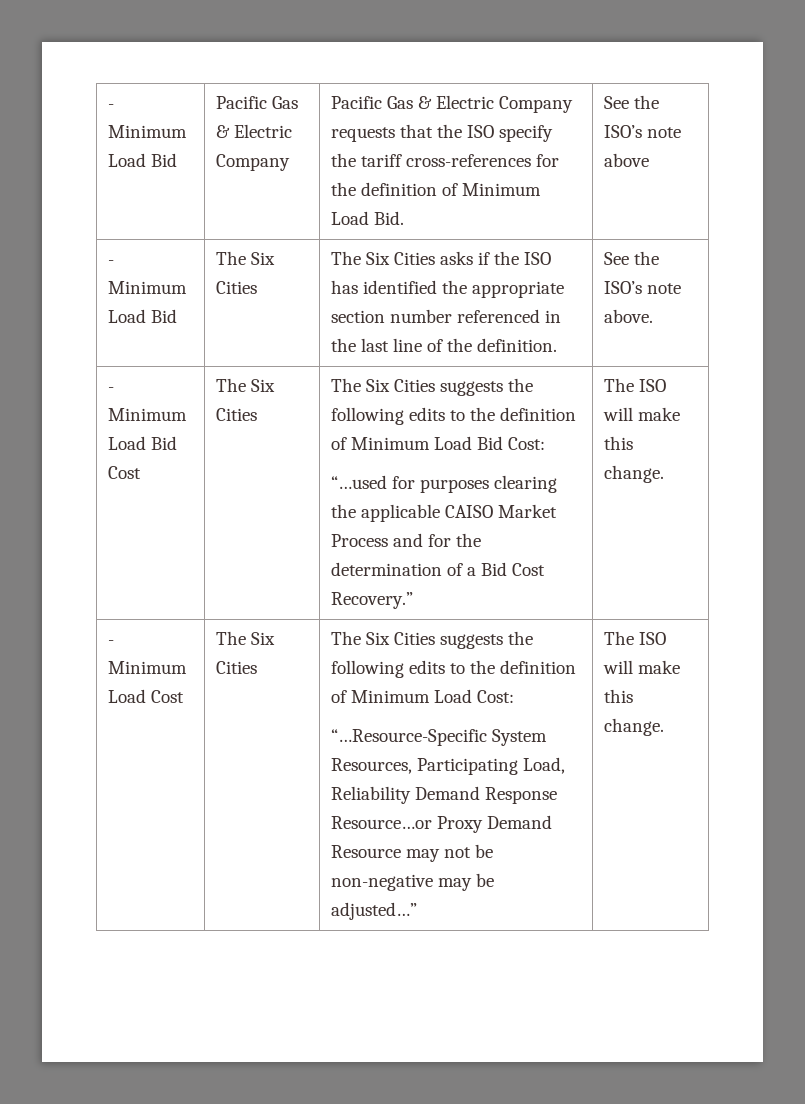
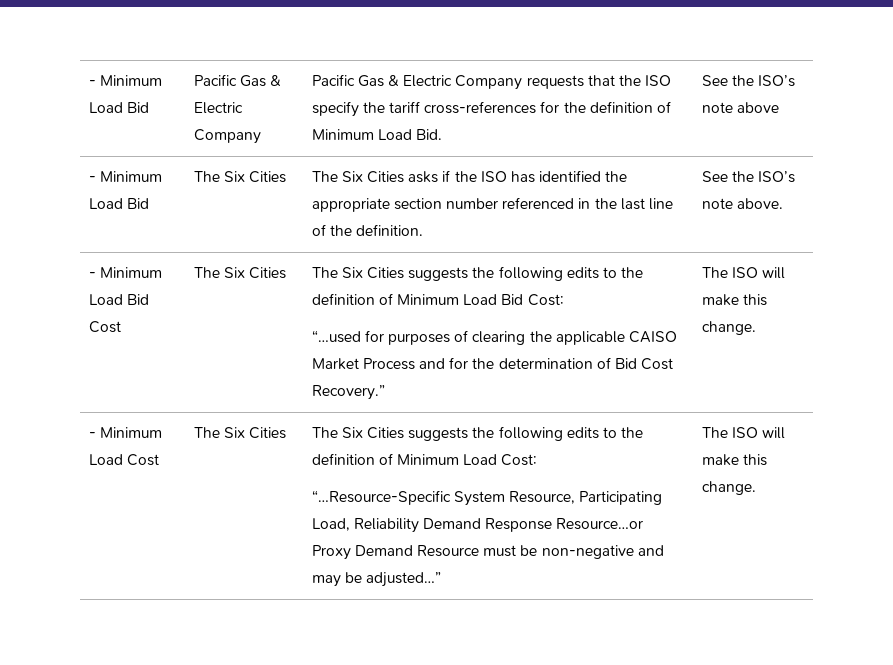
(489, 486) none -> [454,330,469,342] of
[466,567,476,576] a -> (611, 363) none
[330,758,412,774] Resources, -> [509,491,576,504] Resource,
[405,847,471,862] may not -> [483,545,517,557] must
(433, 882) none -> [637,545,664,556] and

